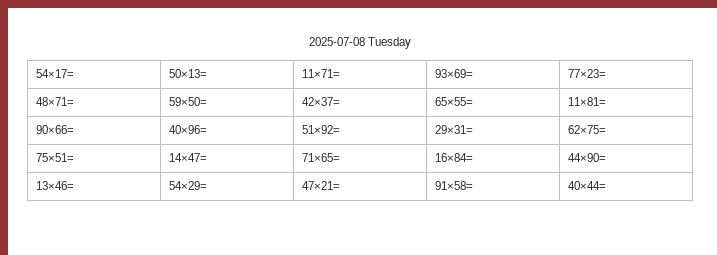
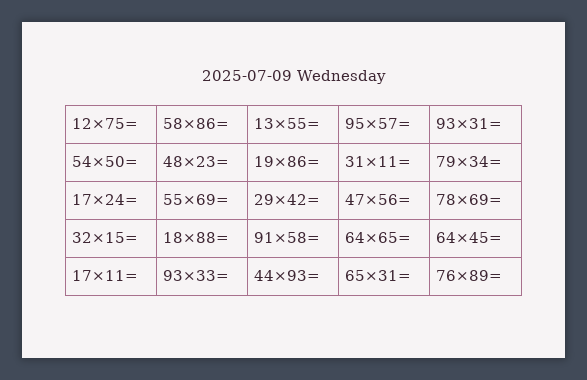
[308,37,412,49] [36,69,75,78] [169,69,208,78] [302,69,341,78] [435,69,474,78] [568,69,607,78] [36,97,75,106] [169,97,208,106] [302,97,341,106] [435,97,474,106] [568,97,607,106] [36,125,75,134] [169,125,208,134] [302,125,341,134] [435,125,474,134] [568,125,607,134] [36,153,75,162] [169,153,208,162] [302,153,341,162] [435,153,474,162] [568,153,607,162] [36,181,75,190] [169,181,208,190] [302,181,341,190] [435,181,474,190] [568,181,607,190] 2025-07-08 Tuesday // 54×17= | 50×13= | 11×71= | 93×69= | 77×23= // 48×71= | 59×50= | 42×37= | 65×55= | 11×81= // 90×66= | 40×96= | 51×92= | 29×31= | 62×75= // 75×51= | 14×47= | 71×65= | 16×84= | 44×90= // 13×46= | 54×29= | 47×21= | 91×58= | 40×44= -> [202,70,387,84] [71,118,138,129] [162,118,229,129] [253,118,320,129] [344,118,411,129] [435,118,502,129] [71,156,138,167] [162,156,229,167] [253,156,320,167] [344,156,411,167] [435,156,502,167] [71,194,138,205] [162,194,229,205] [253,194,320,205] [344,194,411,205] [435,194,502,205] [71,232,138,243] [162,232,229,243] [253,232,320,243] [344,232,411,243] [435,232,502,243] [71,270,138,281] [162,270,229,281] [253,270,320,281] [344,270,411,281] [435,270,502,281] 2025-07-09 Wednesday // 12×75= | 58×86= | 13×55= | 95×57= | 93×31= // 54×50= | 48×23= | 19×86= | 31×11= | 79×34= // 17×24= | 55×69= | 29×42= | 47×56= | 78×69= // 32×15= | 18×88= | 91×58= | 64×65= | 64×45= // 17×11= | 93×33= | 44×93= | 65×31= | 76×89=

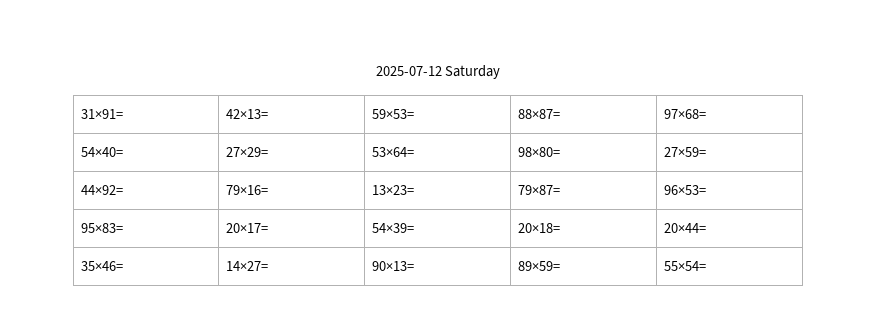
[202,70,387,84] [71,118,138,129] [162,118,229,129] [253,118,320,129] [344,118,411,129] [435,118,502,129] [71,156,138,167] [162,156,229,167] [253,156,320,167] [344,156,411,167] [435,156,502,167] [71,194,138,205] [162,194,229,205] [253,194,320,205] [344,194,411,205] [435,194,502,205] [71,232,138,243] [162,232,229,243] [253,232,320,243] [344,232,411,243] [435,232,502,243] [71,270,138,281] [162,270,229,281] [253,270,320,281] [344,270,411,281] [435,270,502,281] 2025-07-09 Wednesday // 12×75= | 58×86= | 13×55= | 95×57= | 93×31= // 54×50= | 48×23= | 19×86= | 31×11= | 79×34= // 17×24= | 55×69= | 29×42= | 47×56= | 78×69= // 32×15= | 18×88= | 91×58= | 64×65= | 64×45= // 17×11= | 93×33= | 44×93= | 65×31= | 76×89= -> [375,65,501,79] [81,109,124,119] [226,109,269,119] [372,109,415,119] [518,109,561,119] [664,109,707,119] [81,147,124,157] [226,147,269,157] [372,147,415,157] [518,147,561,157] [664,147,707,157] [81,185,124,195] [226,185,269,195] [372,185,415,195] [518,185,561,195] [664,185,707,195] [81,223,124,233] [226,223,269,233] [372,223,415,233] [518,223,561,233] [664,223,707,233] [81,261,124,271] [226,261,269,271] [372,261,415,271] [518,261,561,271] [664,261,707,271] 2025-07-12 Saturday // 31×91= | 42×13= | 59×53= | 88×87= | 97×68= // 54×40= | 27×29= | 53×64= | 98×80= | 27×59= // 44×92= | 79×16= | 13×23= | 79×87= | 96×53= // 95×83= | 20×17= | 54×39= | 20×18= | 20×44= // 35×46= | 14×27= | 90×13= | 89×59= | 55×54=

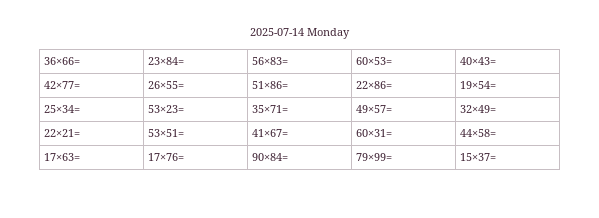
[375,65,501,79] [81,109,124,119] [226,109,269,119] [372,109,415,119] [518,109,561,119] [664,109,707,119] [81,147,124,157] [226,147,269,157] [372,147,415,157] [518,147,561,157] [664,147,707,157] [81,185,124,195] [226,185,269,195] [372,185,415,195] [518,185,561,195] [664,185,707,195] [81,223,124,233] [226,223,269,233] [372,223,415,233] [518,223,561,233] [664,223,707,233] [81,261,124,271] [226,261,269,271] [372,261,415,271] [518,261,561,271] [664,261,707,271] 2025-07-12 Saturday // 31×91= | 42×13= | 59×53= | 88×87= | 97×68= // 54×40= | 27×29= | 53×64= | 98×80= | 27×59= // 44×92= | 79×16= | 13×23= | 79×87= | 96×53= // 95×83= | 20×17= | 54×39= | 20×18= | 20×44= // 35×46= | 14×27= | 90×13= | 89×59= | 55×54= -> [250,28,350,39] [43,57,80,65] [147,57,184,65] [251,57,288,65] [355,57,392,65] [459,57,496,65] [43,81,80,89] [147,81,184,89] [251,81,288,89] [355,81,392,89] [459,81,496,89] [43,105,80,113] [147,105,184,113] [251,105,288,113] [355,105,392,113] [459,105,496,113] [43,129,80,137] [147,129,184,137] [251,129,288,137] [355,129,392,137] [459,129,496,137] [43,153,80,161] [147,153,184,161] [251,153,288,161] [355,153,392,161] [459,153,496,161] 2025-07-14 Monday // 36×66= | 23×84= | 56×83= | 60×53= | 40×43= // 42×77= | 26×55= | 51×86= | 22×86= | 19×54= // 25×34= | 53×23= | 35×71= | 49×57= | 32×49= // 22×21= | 53×51= | 41×67= | 60×31= | 44×58= // 17×63= | 17×76= | 90×84= | 79×99= | 15×37=

